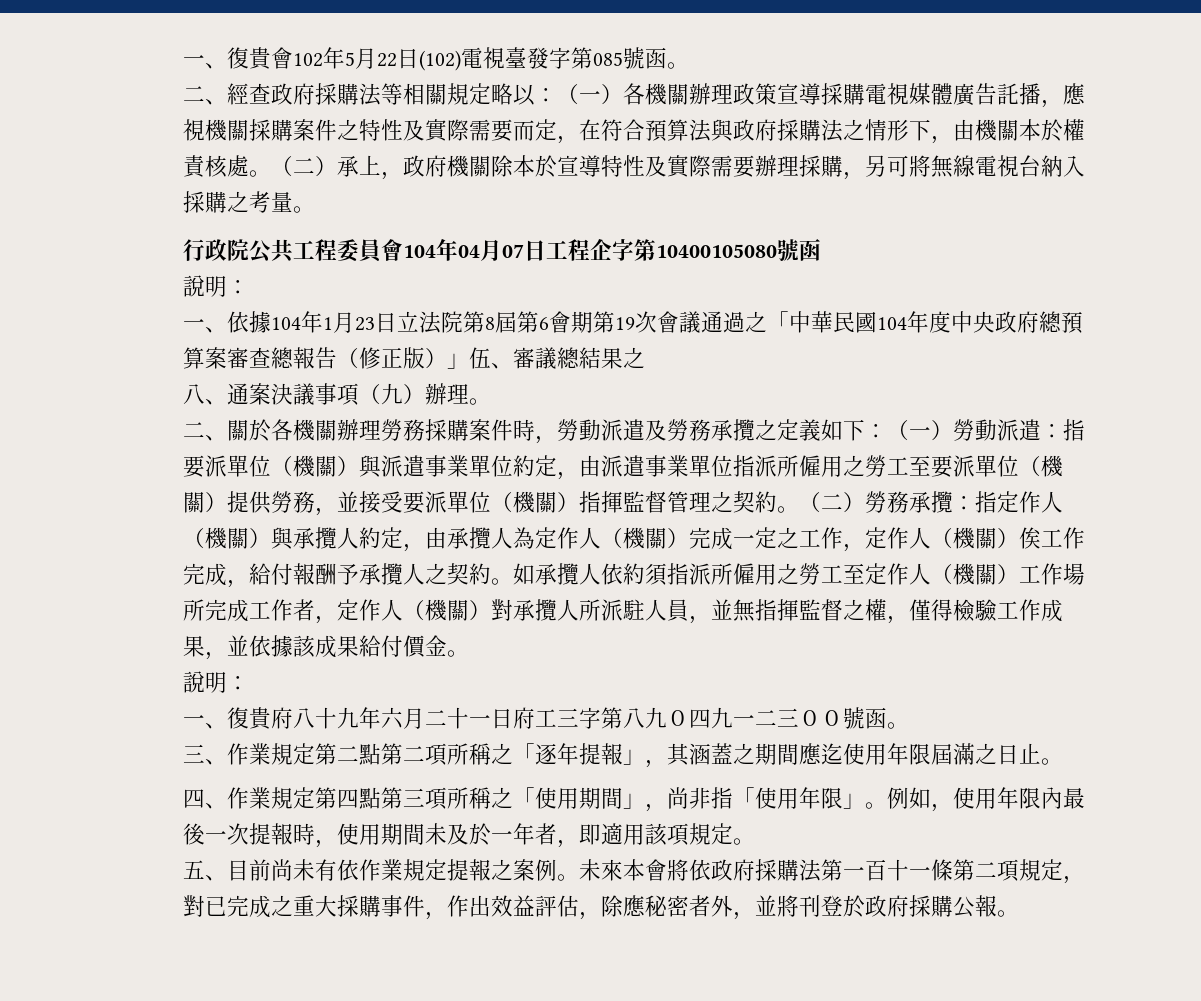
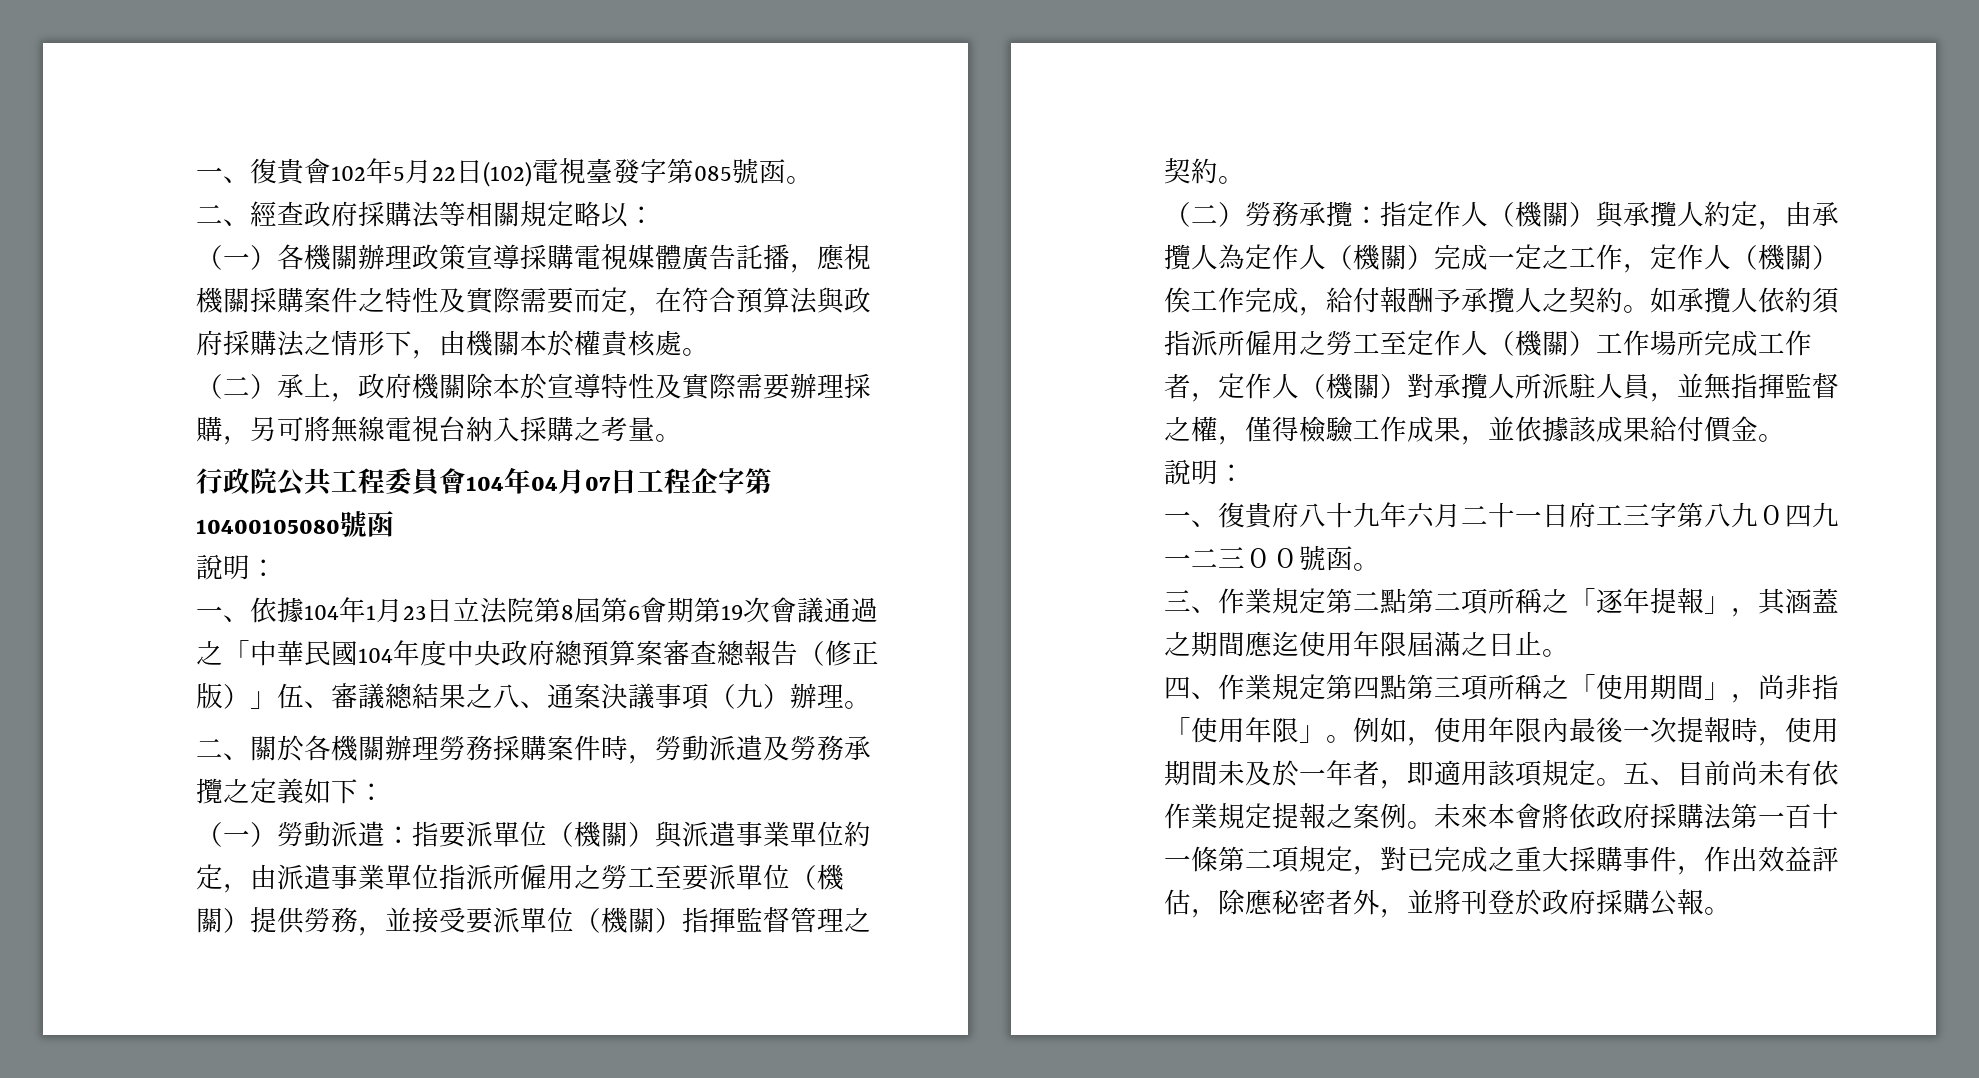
(558, 95) none -> (656, 215) //
(272, 173) none -> (710, 352) //
(646, 357) // -> (494, 696) none
(888, 431) none -> (386, 792) //
(800, 509) none -> (1246, 180) //
(756, 841) // -> (1624, 782) none

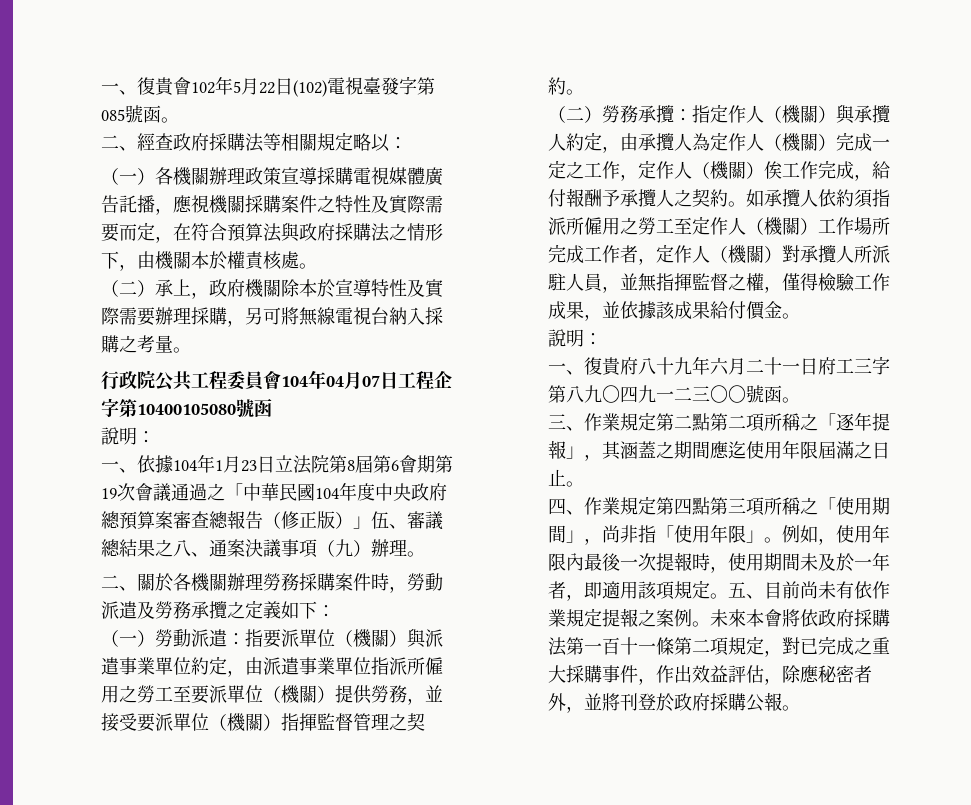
[1758,505,1786,525] ０ -> [601,385,620,403] 〇
[1245,548,1300,568] ００ -> [709,385,746,403] 〇〇

